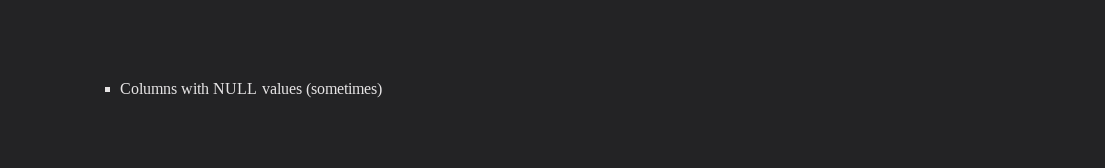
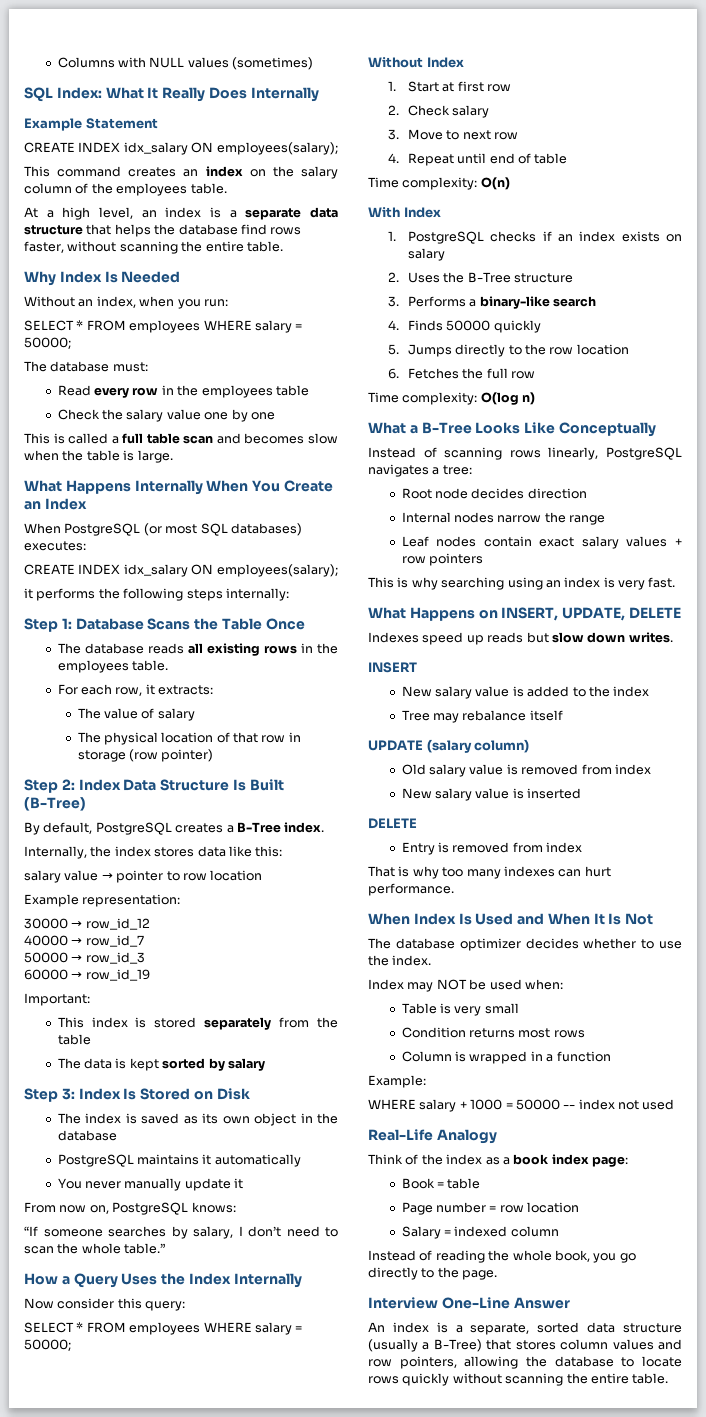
(383, 90) none -> [24,87,319,102] [24,118,158,131] [24,142,338,155] [24,166,338,179] [24,183,227,196] [24,207,338,220] [24,224,302,237] [24,241,283,254] [24,271,181,286] [24,296,228,309] [24,320,303,333] [24,337,71,349] [24,361,148,372] [57,385,309,398] [57,409,275,422] [24,433,338,444] [24,450,173,463] [24,480,333,495] [24,498,87,510] [24,523,302,536] [24,541,86,551] [24,564,338,577] [24,588,289,601] [24,618,305,632] [57,643,338,656] [57,660,169,673] [57,684,214,696] [77,708,195,721] [77,732,301,745] [77,749,214,762] [24,779,284,793] [24,797,86,811] [24,822,325,835] [24,846,283,859] [24,870,263,883] [24,894,181,907] [24,918,150,930] [24,935,144,947] [24,952,145,964] [24,969,150,981] [24,993,90,1006] [57,1017,338,1030] [57,1034,91,1045] [57,1058,265,1071] [24,1088,250,1102] [57,1113,338,1126] [57,1130,117,1141] [57,1154,301,1167] [57,1178,244,1191] [24,1202,236,1215] [24,1226,338,1239] [24,1243,166,1254] [24,1273,302,1288] [24,1298,186,1311] [24,1322,303,1335] [24,1339,71,1351] [368,57,464,68] [387,81,511,92] [387,105,490,118] [387,129,518,140] [387,153,568,166] [368,177,510,190] [368,207,441,218] [387,231,682,244] [407,248,445,261] [387,272,573,283] [387,296,596,309] [387,320,541,333] [387,344,629,357] [387,368,535,379] [368,392,536,405] [368,422,656,437] [368,447,682,460] [368,464,472,477] [401,488,587,499] [401,512,606,525] [401,536,682,549] [401,553,484,566] [368,577,676,590] [368,607,681,621] [368,632,673,645] [368,662,417,673] [401,686,650,699] [401,710,563,723] [368,739,530,753] [401,764,651,777] [401,788,582,801] [368,818,417,829] [401,842,583,855] [368,866,611,879] [368,883,454,896] [368,913,654,925] [368,938,682,951] [368,955,432,966] [368,979,563,992] [401,1003,519,1016] [401,1027,585,1038] [401,1051,611,1064] [368,1075,426,1088] [368,1099,675,1112] [368,1129,497,1144] [368,1154,628,1167] [401,1178,481,1189] [401,1202,580,1215] [401,1226,559,1239] [368,1250,636,1263] [368,1267,498,1280] [368,1297,570,1309] [368,1322,682,1335] [368,1339,682,1352] [368,1356,682,1369] [368,1373,669,1386] // SQL Index: What It Really Does Internally // Example Statement // CREATE INDEX idx_salary ON employees(salary); // This command creates an index on the salary column of the employees table. // At a high level, an index is a separate data structure that helps the database find rows faster, without scanning the entire table. // Why Index Is Needed // Without an index, when you run: // SELECT * FROM employees WHERE salary = 50000; // The database must: // Read every row in the employees table // Check the salary value one by one // This is called a full table scan and becomes slow when the table is large. // What Happens Internally When You Create an Index // When PostgreSQL (or most SQL databases) executes: // CREATE INDEX idx_salary ON employees(salary); // it performs the following steps internally: // Step 1: Database Scans the Table Once // The database reads all existing rows in the employees table. // For each row, it extracts: // The value of salary // The physical location of that row in storage (row pointer) // Step 2: Index Data Structure Is Built (B-Tree) // By default, PostgreSQL creates a B-Tree index. // Internally, the index stores data like this: // salary value → pointer to row location // Example representation: // 30000 → row_id_12 // 40000 → row_id_7 // 50000 → row_id_3 // 60000 → row_id_19 // Important: // This index is stored separately from the table // The data is kept sorted by salary // Step 3: Index Is Stored on Disk // The index is saved as its own object in the database // PostgreSQL maintains it automatically // You never manually update it // From now on, PostgreSQL knows: // “If someone searches by salary, I don’t need to scan the whole table.” // How a Query Uses the Index Internally // Now consider this query: // SELECT * FROM employees WHERE salary = 50000; // Without Index // 1. Start at first row // 2. Check salary // 3. Move to next row // 4. Repeat until end of table // Time complexity: O(n) // With Index // 1. PostgreSQL checks if an index exists on salary // 2. Uses the B-Tree structure // 3. Performs a binary-like search // 4. Finds 50000 quickly // 5. Jumps directly to the row location // 6. Fetches the full row // Time complexity: O(log n) // What a B-Tree Looks Like Conceptually // Instead of scanning rows linearly, PostgreSQL navigates a tree: // Root node decides direction // Internal nodes narrow the range // Leaf nodes contain exact salary values + row pointers // This is why searching using an index is very fast. // What Happens on INSERT, UPDATE, DELETE // Indexes speed up reads but slow down writes. // INSERT // New salary value is added to the index // Tree may rebalance itself // UPDATE (salary column) // Old salary value is removed from index // New salary value is inserted // DELETE // Entry is removed from index // That is why too many indexes can hurt performance. // When Index Is Used and When It Is Not // The database optimizer decides whether to use the index. // Index may NOT be used when: // Table is very small // Condition returns most rows // Column is wrapped in a function // Example: // WHERE salary + 1000 = 50000 -- index not used // Real-Life Analogy // Think of the index as a book index page: // Book = table // Page number = row location // Salary = indexed column // Instead of reading the whole book, you go directly to the page. // Interview One-Line Answer // An index is a separate, sorted data structure (usually a B-Tree) that stores column values and row pointers, allowing the database to locate rows quickly without scanning the entire table.

